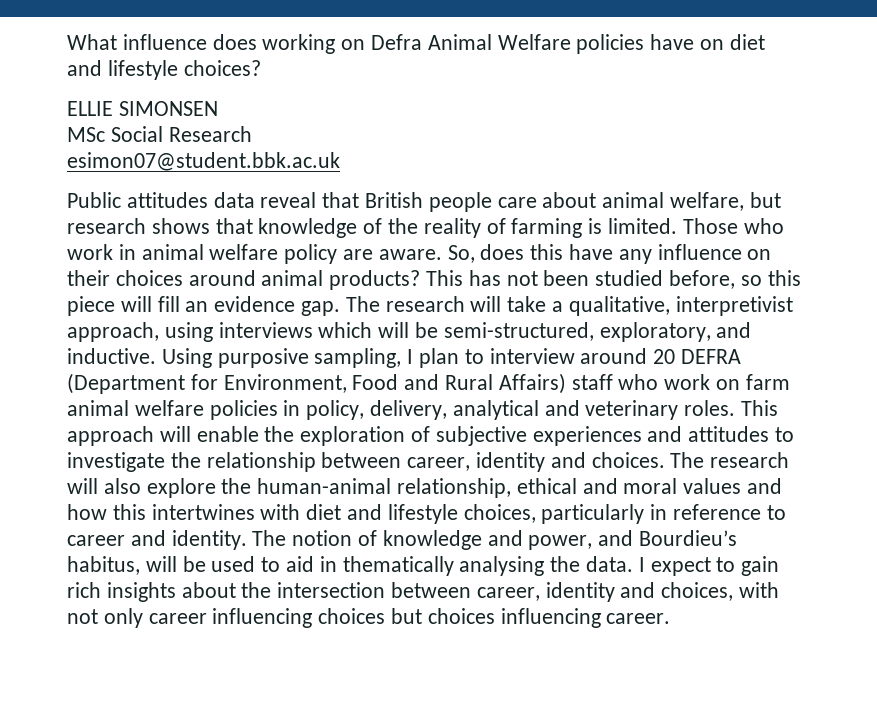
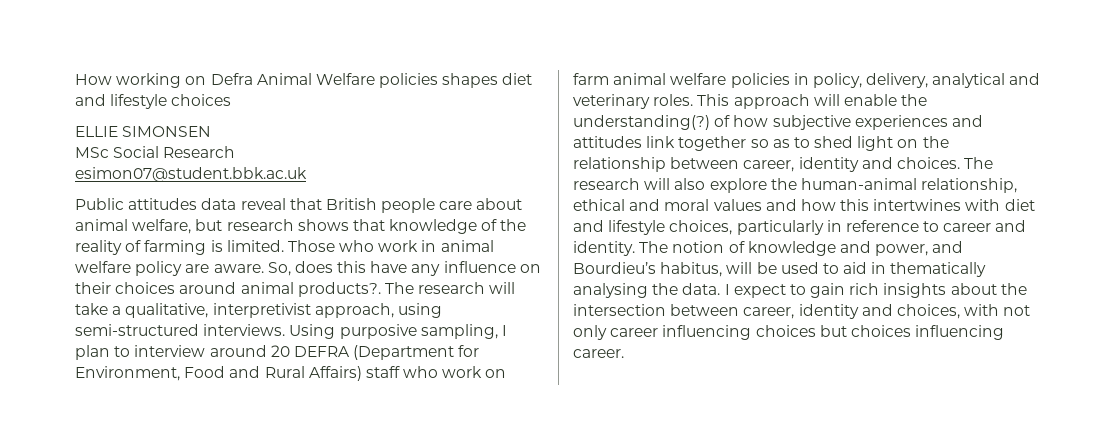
[67,34,257,50] What influence does -> [75,74,112,85] How
[650,34,765,50] [67,60,261,80] have on diet and lifestyle choices? -> [442,73,533,88] [75,94,232,109] shapes diet and lifestyle choices
[329,270,801,290] [67,296,341,316] products? This has not been studied before, so this piece will fill an evidence gap. -> [297,282,381,297] products?.
[218,322,752,342] [67,348,156,364] interviews which will be semi-structured, exploratory, and inductive. -> [75,324,286,336] semi-structured interviews.
[300,426,431,446] exploration of -> [573,115,769,130] understanding(?) of how
[775,427,795,442] [67,452,165,472] to investigate -> [646,136,919,151] link together so as to shed light on

